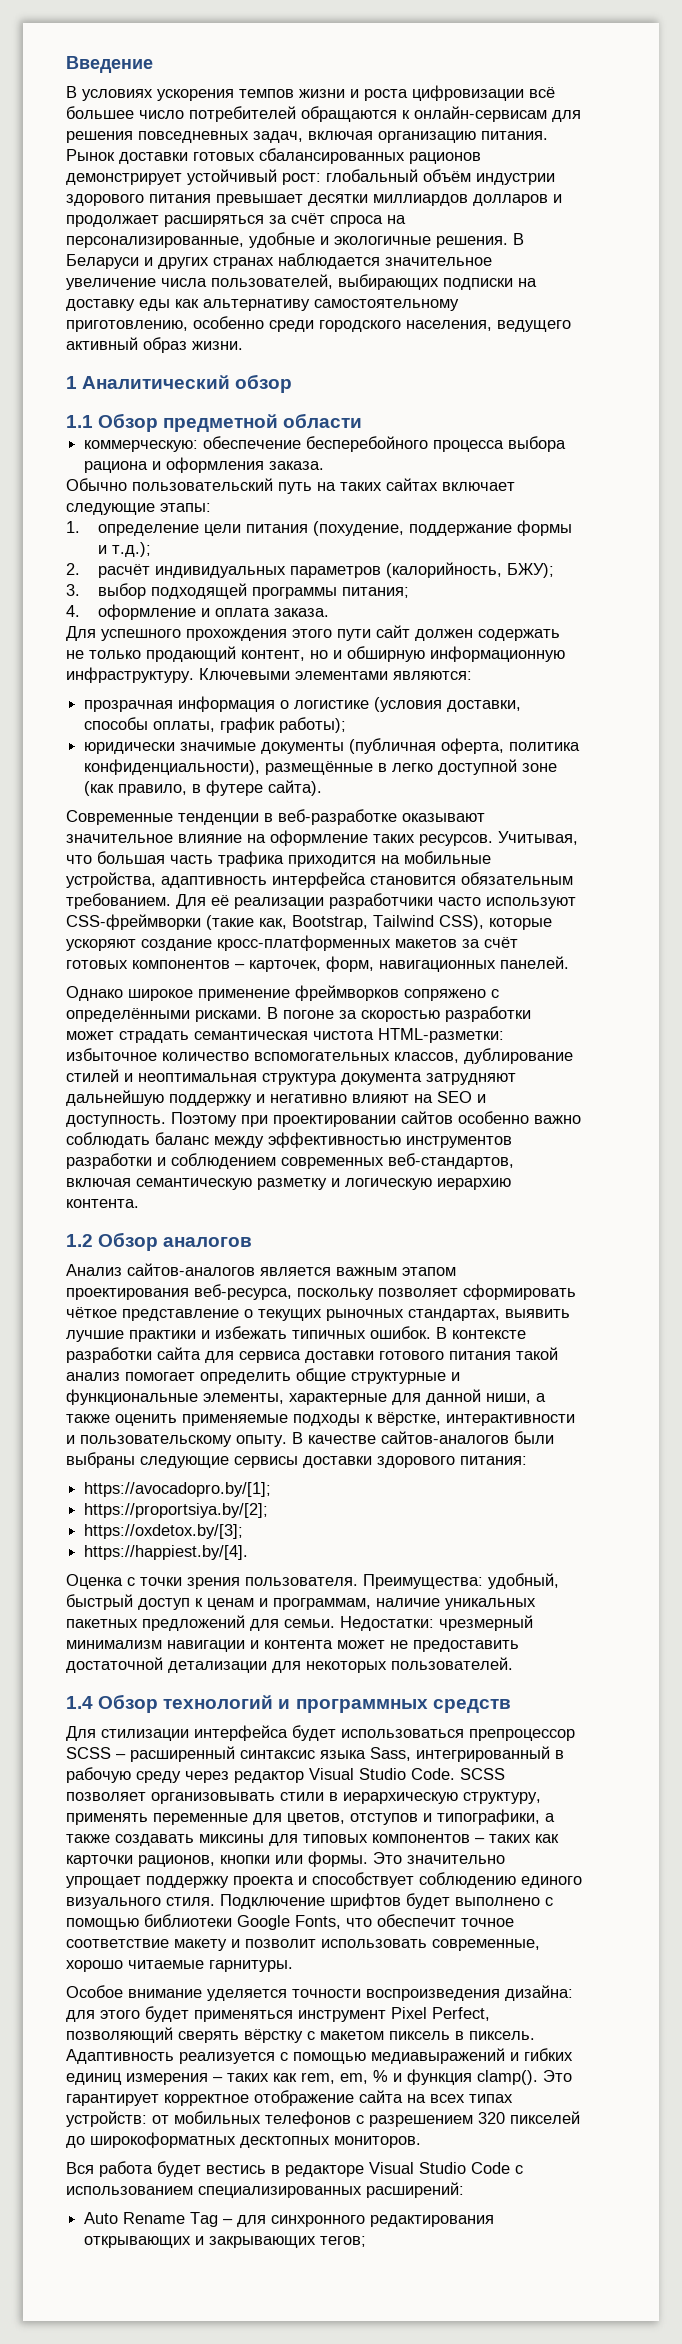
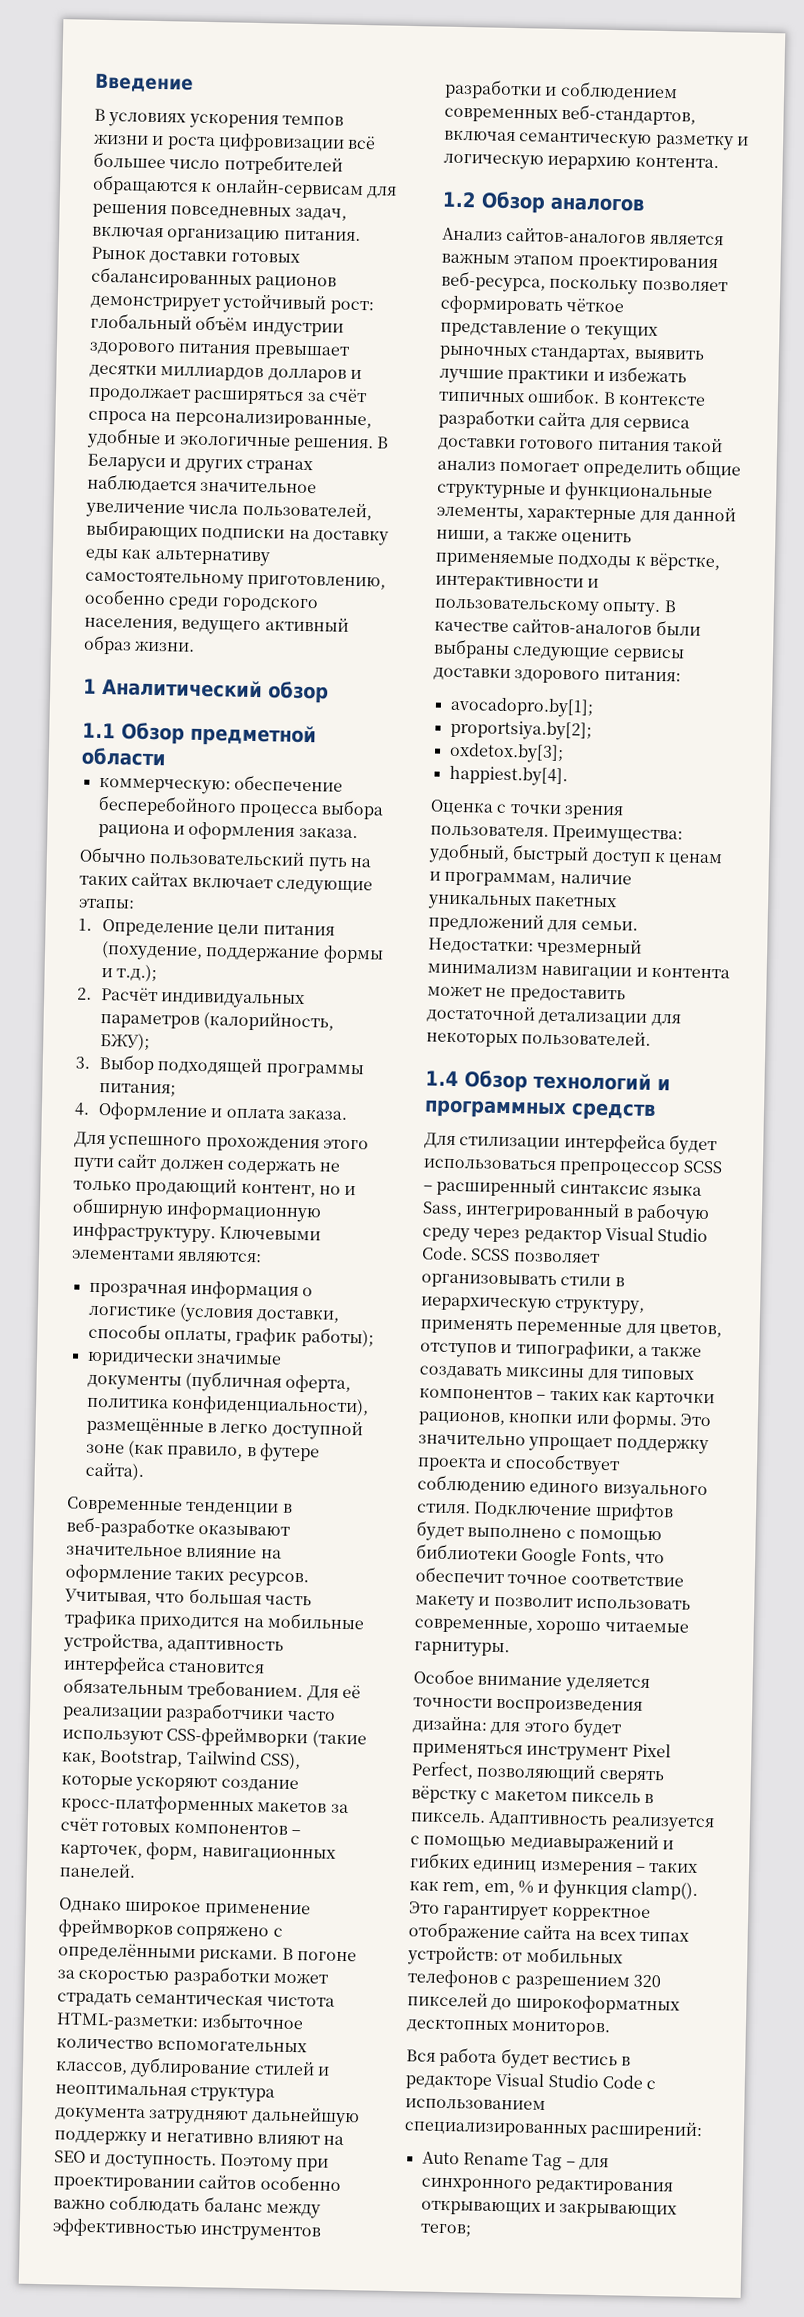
[97,524,199,536] определение -> [102,919,215,938] Определение
[97,564,150,578] расчёт -> [101,987,159,1002] Расчёт
[97,583,146,599] выбор -> [99,1054,155,1075] Выбор
[97,604,196,620] оформление -> [98,1102,209,1122] Оформление
[84,1482,272,1497] [84,1503,269,1518] [84,1524,244,1539] [84,1545,249,1560] https://avocadopro.by/[1]; // https://proportsiya.by/[2]; // https://oxdetox.by/[3]; // https://happiest.by/[4]. -> [449,696,594,718] [449,719,592,741] [448,742,564,764] [448,765,568,787] avocadopro.by[1]; // proportsiya.by[2]; // oxdetox.by[3]; // happiest.by[4].

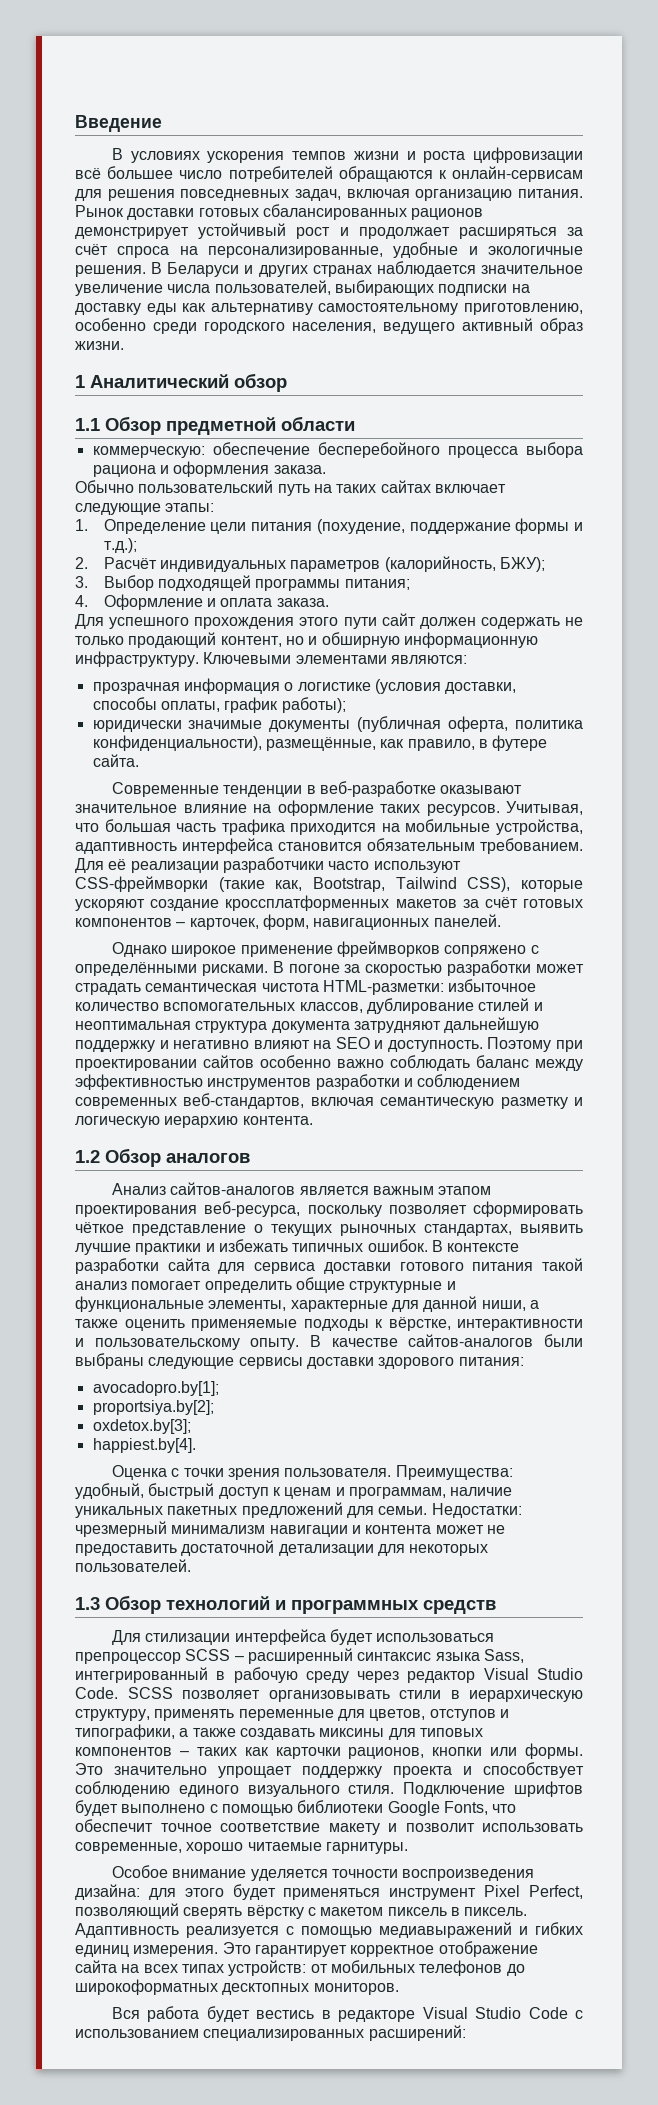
[329,300,374,315] [90,312,344,338] [89,341,349,360] [89,363,347,383] рост: глобальный объём индустрии здорового питания превышает десятки миллиардов долларов -> [296,227,331,239] рост
[85,1416,363,1441] [85,1440,164,1459] размещённые в легко доступной зоне (как -> [265,737,405,751] размещённые, как
[84,1461,144,1481] сайта). -> [92,754,139,767] сайта.
[61,1794,254,1816] кросс-платформенных -> [225,895,390,911] кроссплатформенных
[425,1070,459,1087] 1.4 -> [75,1597,100,1610] 1.3
[539,1860,699,1876] [409,1880,698,1900] измерения – таких как rem, em, % и функция clamp(). -> [133,1945,219,1957] измерения.
[501,1974,661,1991] [407,1991,488,2007] с разрешением 320 пикселей -> (503, 1968) none
[421,2151,609,2171] [420,2177,673,2196] [420,2199,678,2219] [419,2223,471,2237] // Auto Rename Tag – для синхронного редактирования открывающих и закрывающих тегов; -> (466, 2033) none

